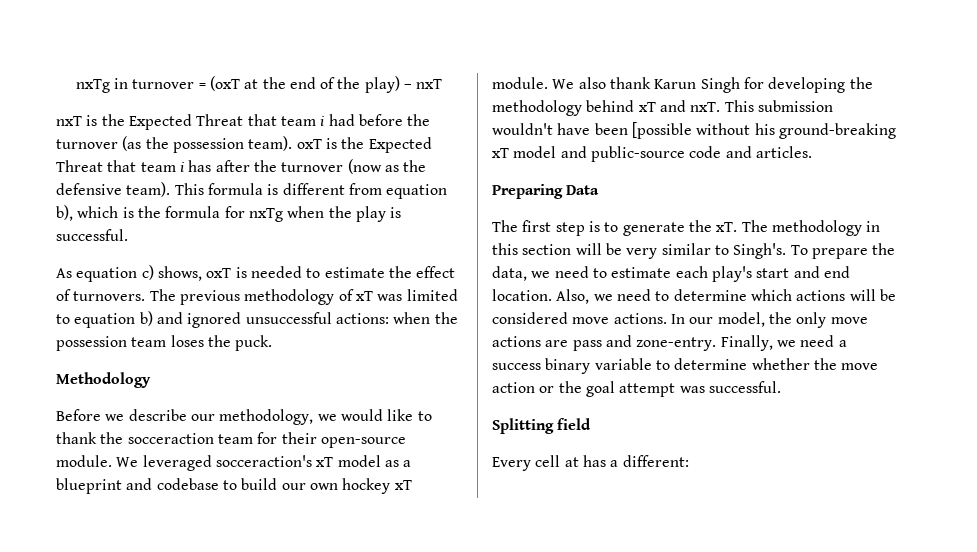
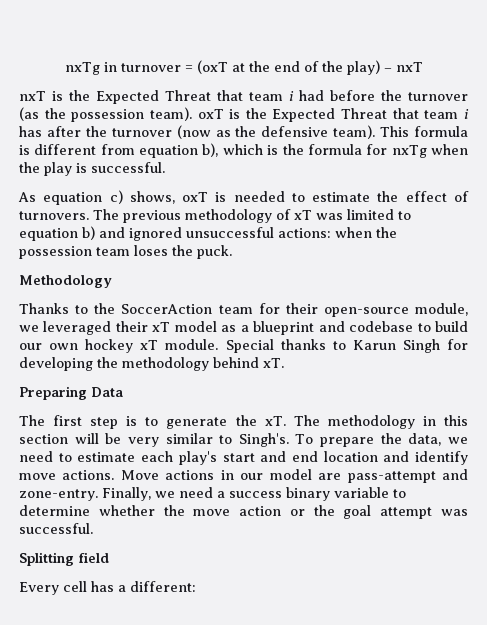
[56,409,432,425] [56,432,406,448] [56,455,312,471] Before we describe our methodology, we would like to thank the socceraction team for their open-source module. We leveraged socceraction's -> [19,303,468,317] [19,321,148,335] Thanks to the SoccerAction team for their open-source module, we leveraged their
[552,77,651,89] We also thank -> [225,339,346,353] Special thanks to
[638,100,833,112] [492,122,896,139] [492,146,812,162] xT and nxT. This submission wouldn't have been [possible without his ground-breaking xT model and public-source code and articles. -> [263,358,284,368] xT.
[492,289,896,304] [492,312,868,328] [492,336,602,351] location. Also, we need to determine which actions will be considered move actions. In our model, the only move actions are pass -> [323,451,468,465] [19,469,436,483] location and identify move actions. Move actions in our model are pass-attempt
[564,457,579,467] at -> (87, 586) none

